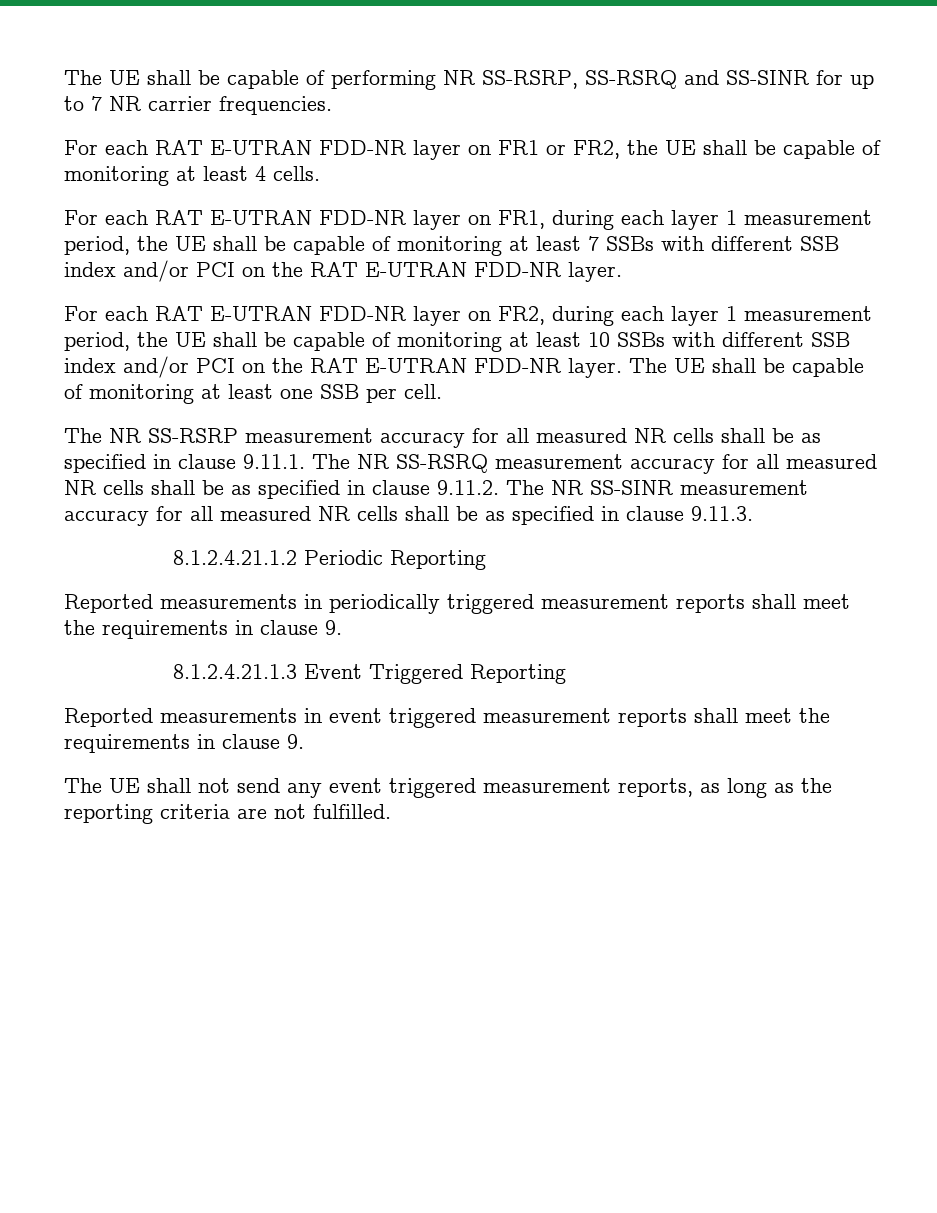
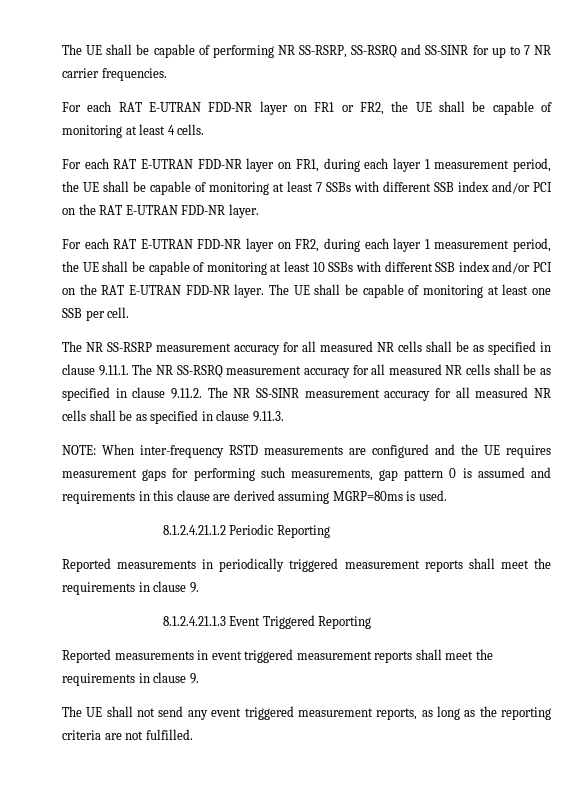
(753, 513) none -> [62,444,551,458] [62,467,551,481] [62,490,447,504] // NOTE: When inter-frequency RSTD measurements are configured and the UE requires measurement gaps for performing such measurements, gap pattern 0 is assumed and requirements in this clause are derived assuming MGRP=80ms is used.

